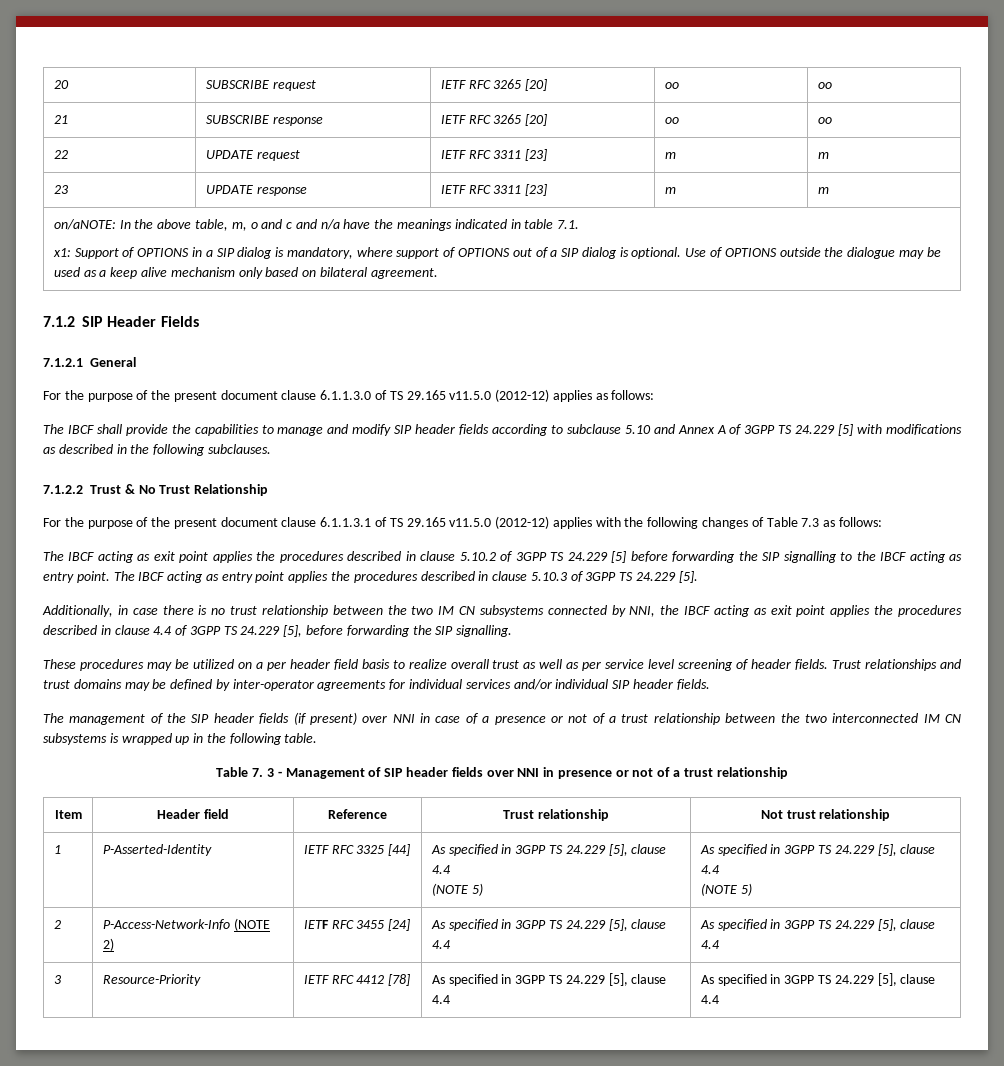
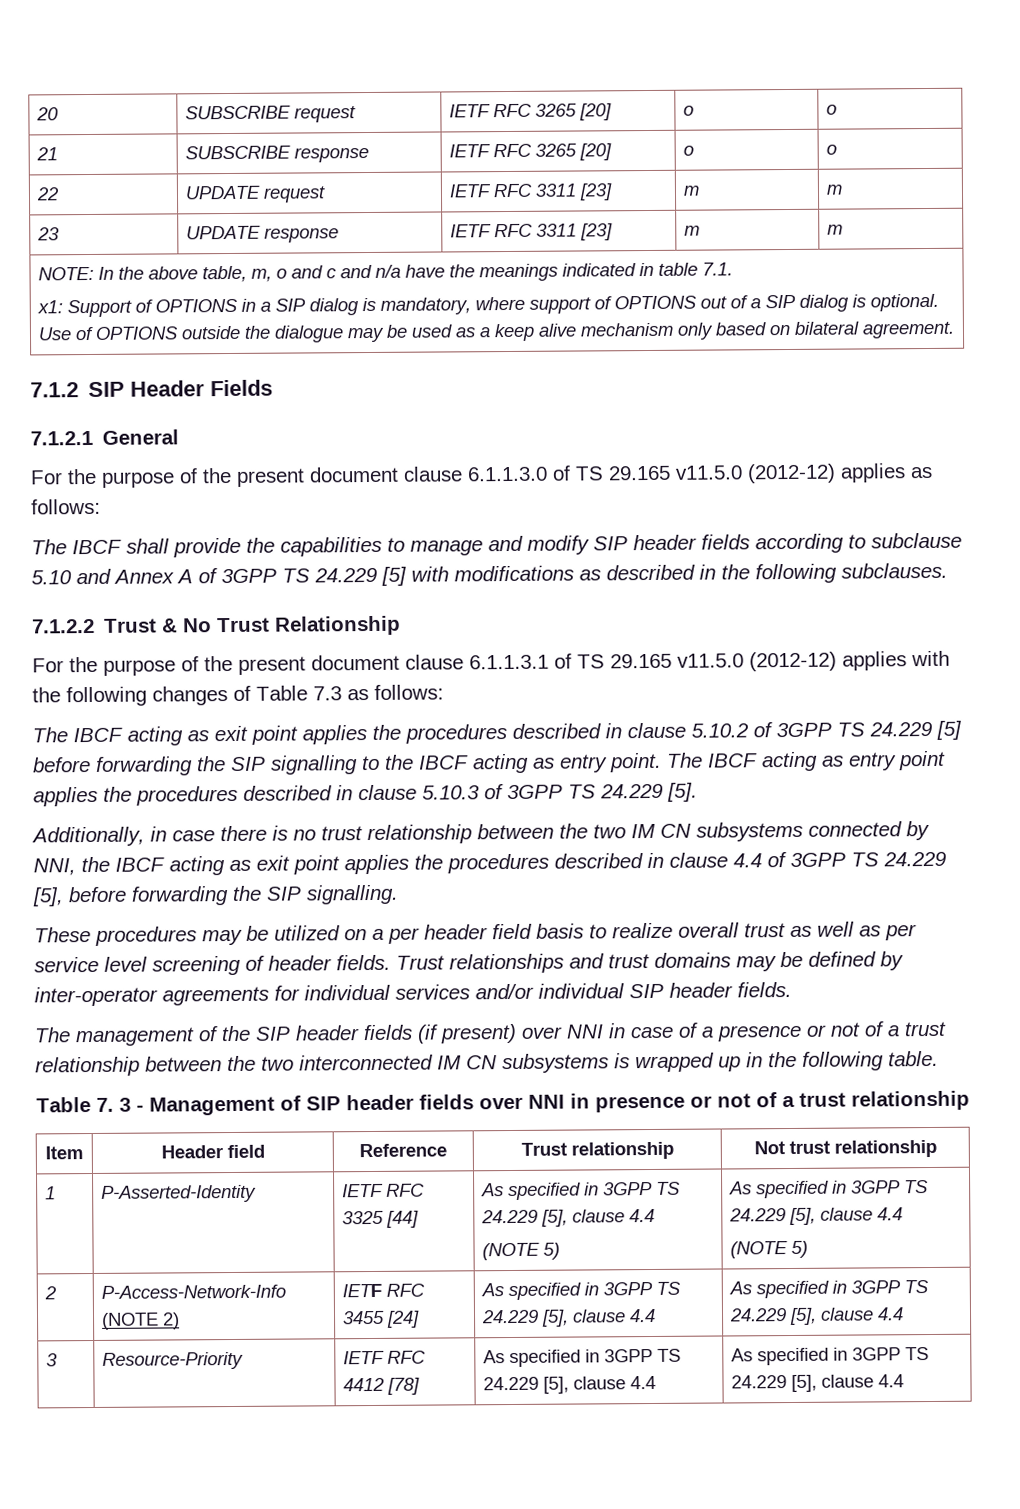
[664,82,679,89] [817,82,832,89] oo | oo -> [683,105,695,116] [826,104,838,115] o | o
[664,117,679,124] [817,117,832,124] oo | oo -> [683,145,695,156] [826,144,838,155] o | o
[53,219,116,230] on/aNOTE: -> [38,266,95,281] NOTE:

